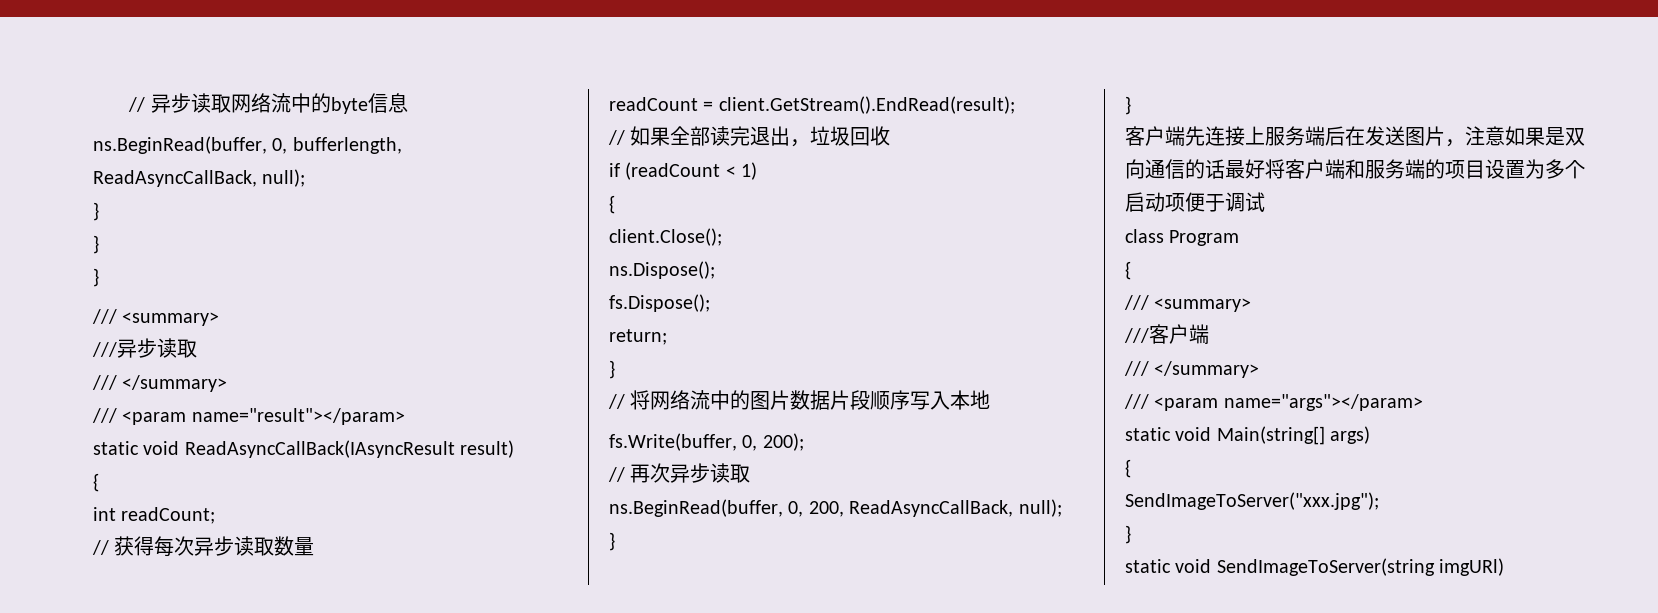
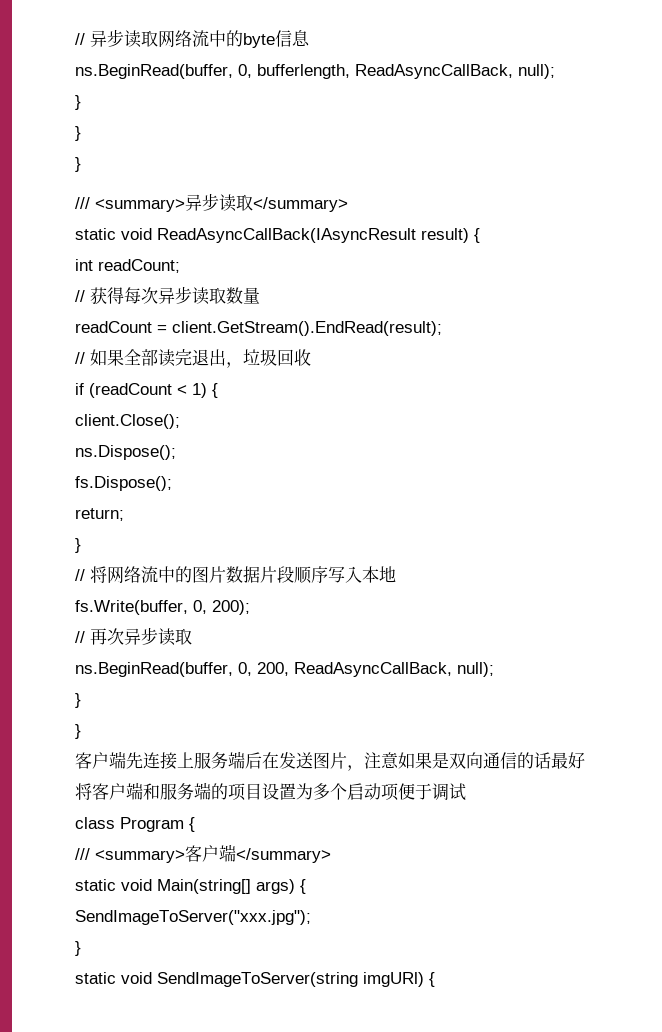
[92,338,197,358] [92,375,228,392] [92,408,405,425] // ///异步读取 // /// </summary> // /// <param name="result"></param> -> [185,193,348,212] 异步读取</summary>
(515, 449) // -> (469, 235) none
(758, 171) // -> (207, 390) none
(1240, 238) // -> (184, 824) none
[1124,324,1209,344] [1124,361,1260,378] [1124,394,1423,411] // ///客户端 // /// </summary> // /// <param name="args"></param> -> [185,844,331,863] 客户端</summary>
(1371, 435) // -> (295, 886) none
(1505, 567) none -> [429,972,435,987] {

